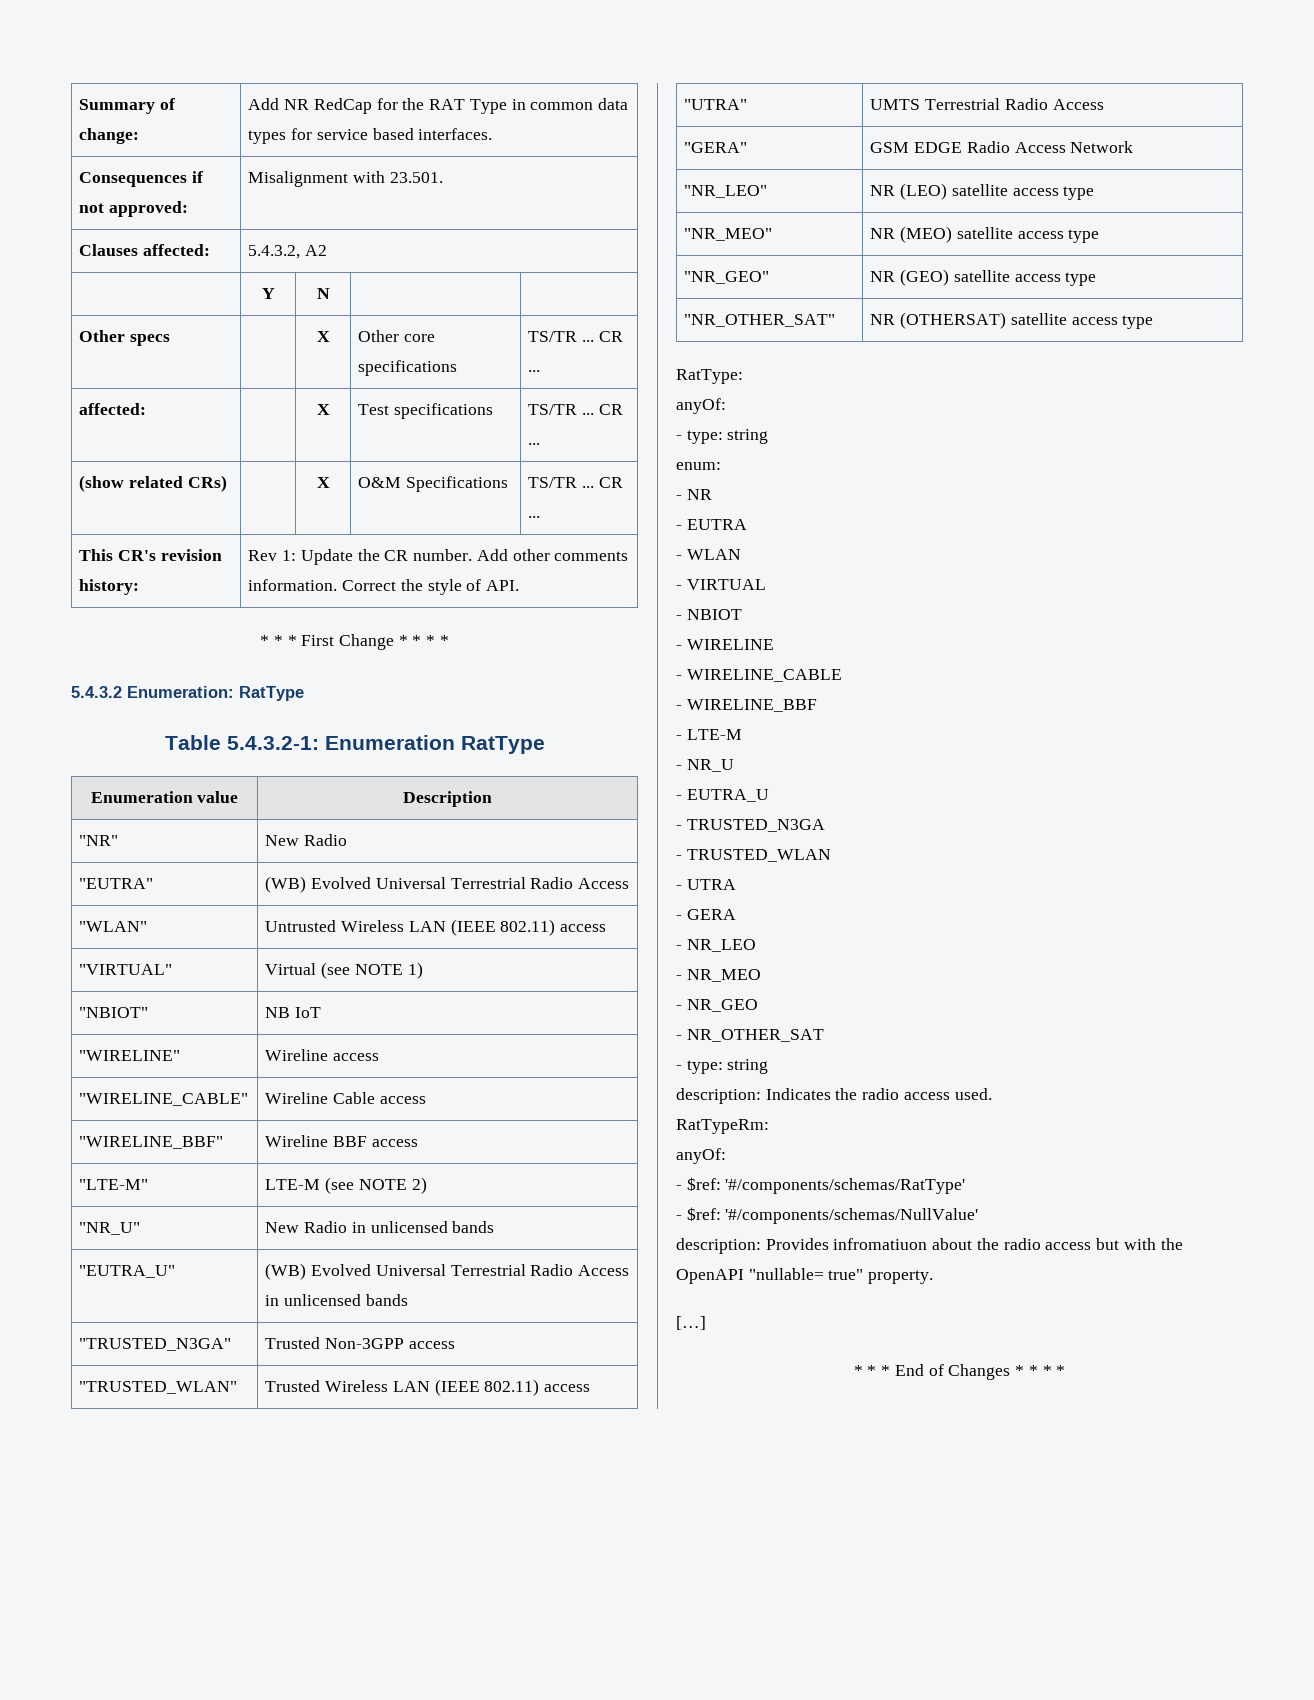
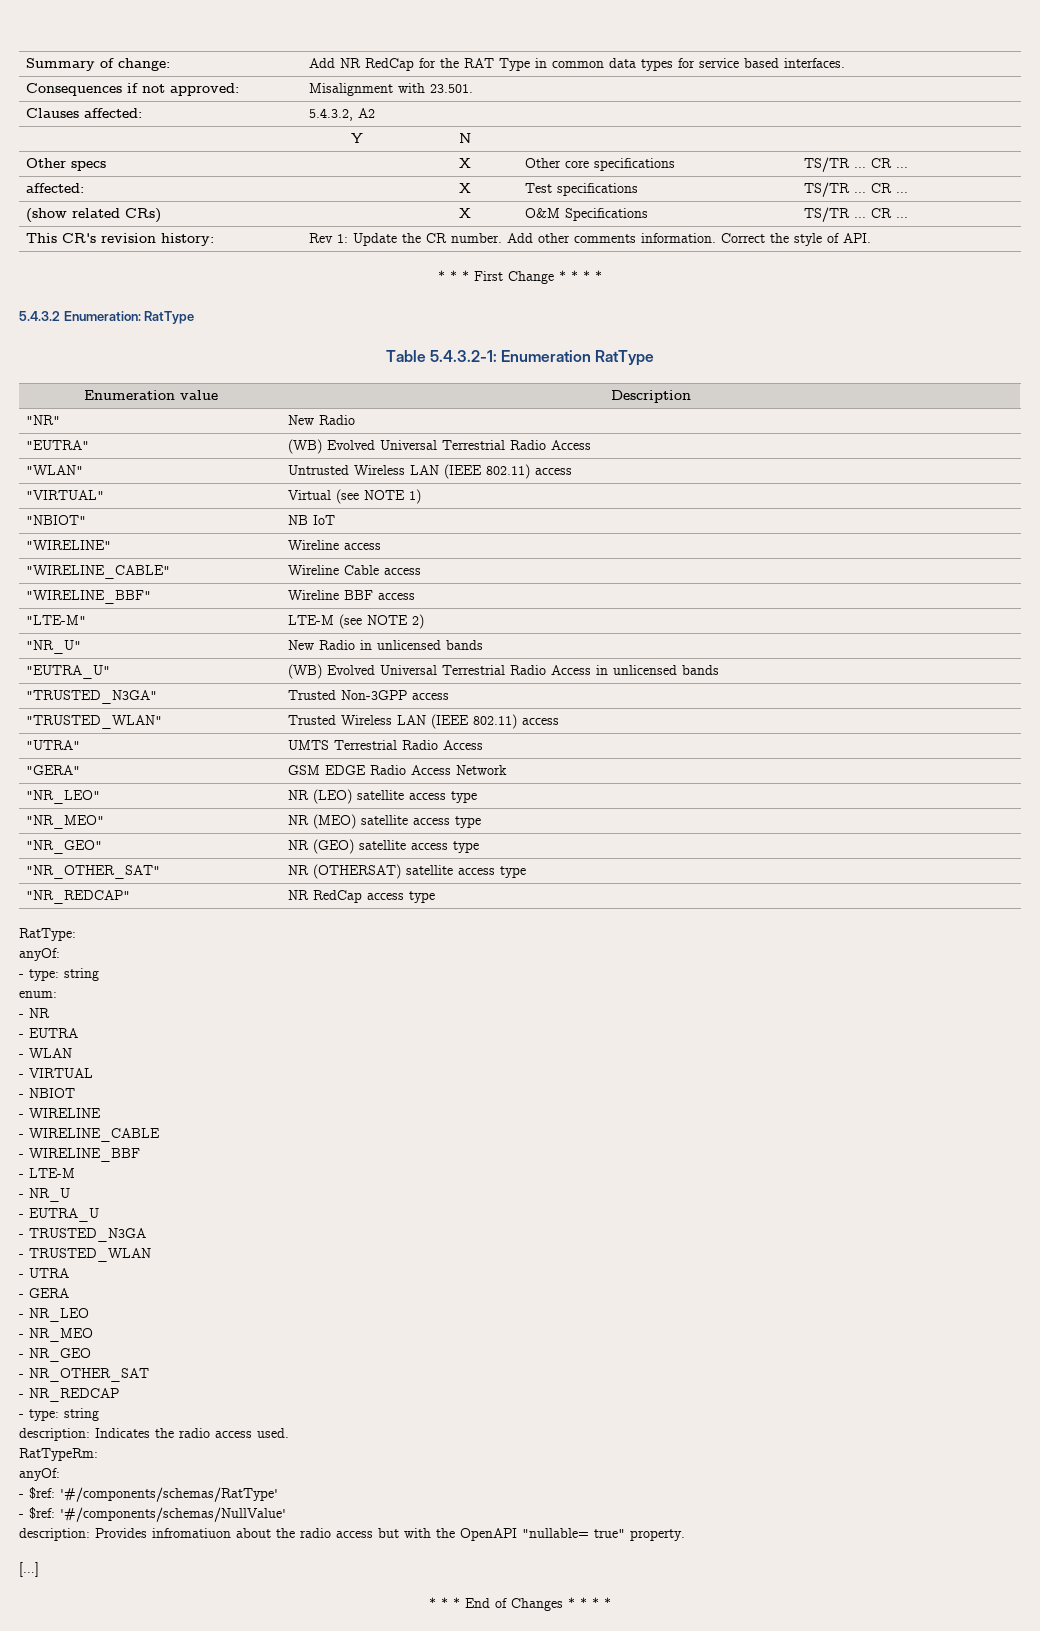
(1154, 322) none -> [25,890,130,904] [287,890,435,903] // "NR_REDCAP" | NR RedCap access type
(824, 1035) none -> [19,1388,119,1402] // - NR_REDCAP

